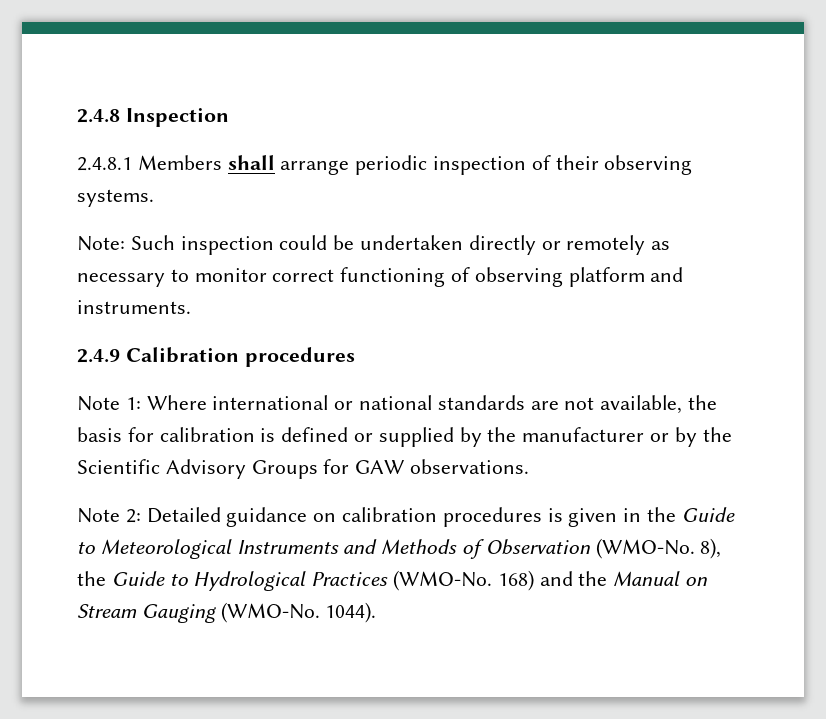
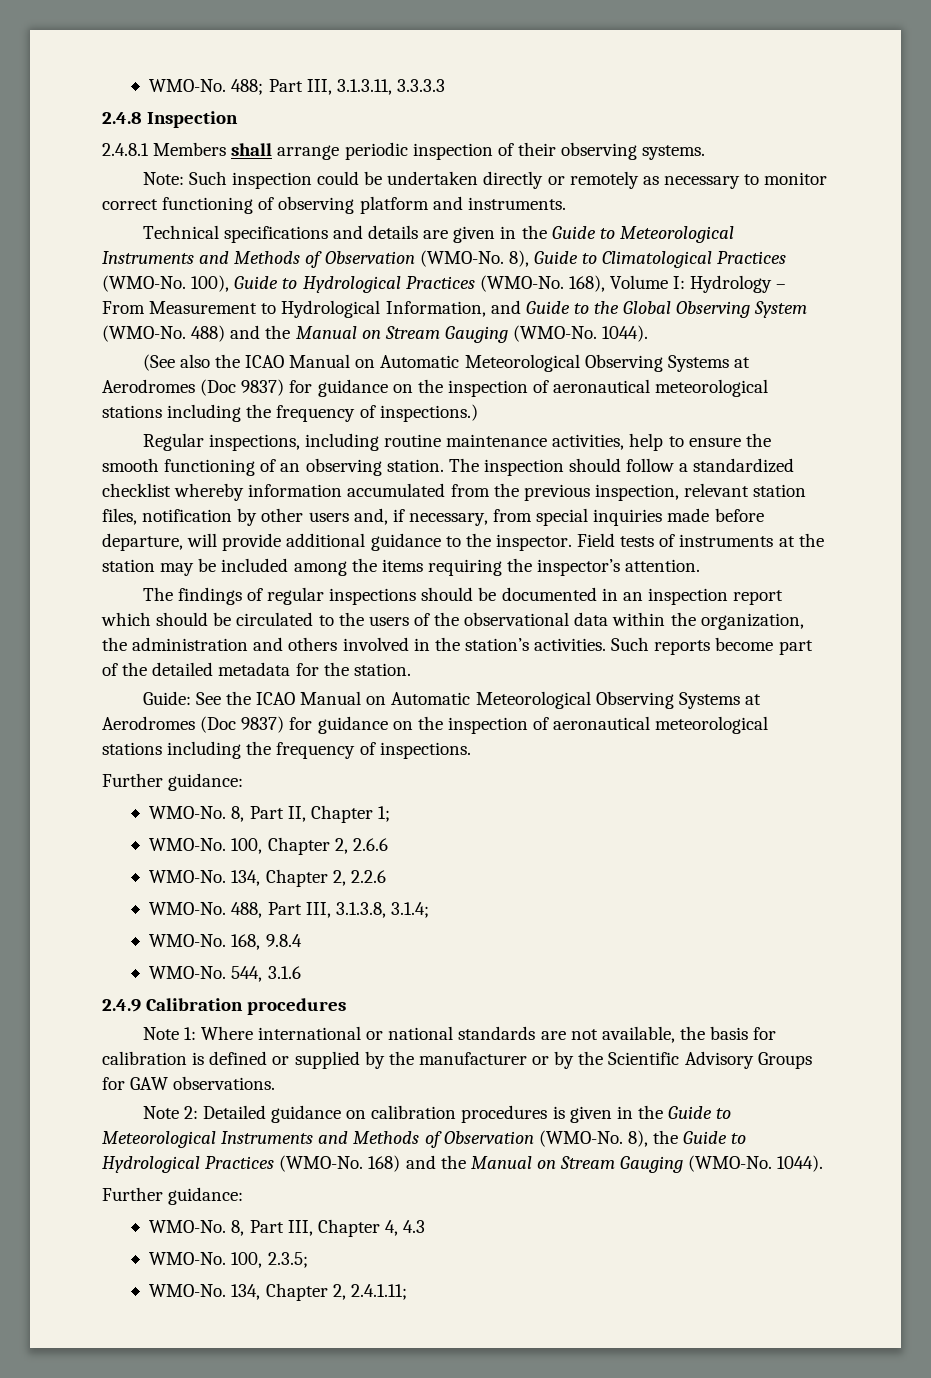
(77, 116) none -> [149,79,445,95] WMO-No. 488; Part III, 3.1.3.11, 3.3.3.3 //
(191, 307) none -> [142,225,734,243] [102,250,787,268] [102,275,787,293] [102,300,808,318] [102,325,649,343] [142,354,750,372] [102,379,769,397] [102,404,478,422] [142,433,771,451] [102,458,795,476] [102,483,807,501] [102,508,764,526] [102,533,824,551] [102,558,701,576] [142,587,784,605] [101,612,804,630] [102,637,813,655] [102,662,411,676] [142,691,761,709] [102,716,769,734] [102,741,471,759] [102,773,244,791] [149,805,390,823] [149,837,388,855] [149,869,386,887] [149,902,429,918] [149,934,302,950] [149,966,301,982] // Technical specifications and details are given in the Guide to Meteorological Instruments and Methods of Observation (WMO-No. 8), Guide to Climatological Practices (WMO-No. 100), Guide to Hydrological Practices (WMO-No. 168), Volume I: Hydrology – From Measurement to Hydrological Information, and Guide to the Global Observing System (WMO-No. 488) and the Manual on Stream Gauging (WMO-No. 1044). // (See also the ICAO Manual on Automatic Meteorological Observing Systems at Aerodromes (Doc 9837) for guidance on the inspection of aeronautical meteorological stations including the frequency of inspections.) // Regular inspections, including routine maintenance activities, help to ensure the smooth functioning of an observing station. The inspection should follow a standardized checklist whereby information accumulated from the previous inspection, relevant station files, notification by other users and, if necessary, from special inquiries made before departure, will provide additional guidance to the inspector. Field tests of instruments at the station may be included among the items requiring the inspector’s attention. // The findings of regular inspections should be documented in an inspection report which should be circulated to the users of the observational data within the organization, the administration and others involved in the station’s activities. Such reports become part of the detailed metadata for the station. // Guide: See the ICAO Manual on Automatic Meteorological Observing Systems at Aerodromes (Doc 9837) for guidance on the inspection of aeronautical meteorological stations including the frequency of inspections. // Further guidance: // WMO-No. 8, Part II, Chapter 1; // WMO-No. 100, Chapter 2, 2.6.6 // WMO-No. 134, Chapter 2, 2.2.6 // WMO-No. 488, Part III, 3.1.3.8, 3.1.4; // WMO-No. 168, 9.8.4 // WMO-No. 544, 3.1.6
(377, 612) none -> [102,1187,244,1205] [149,1219,426,1237] [149,1252,308,1268] [149,1283,407,1301] // Further guidance: // WMO-No. 8, Part III, Chapter 4, 4.3 // WMO-No. 100, 2.3.5; // WMO-No. 134, Chapter 2, 2.4.1.11;

